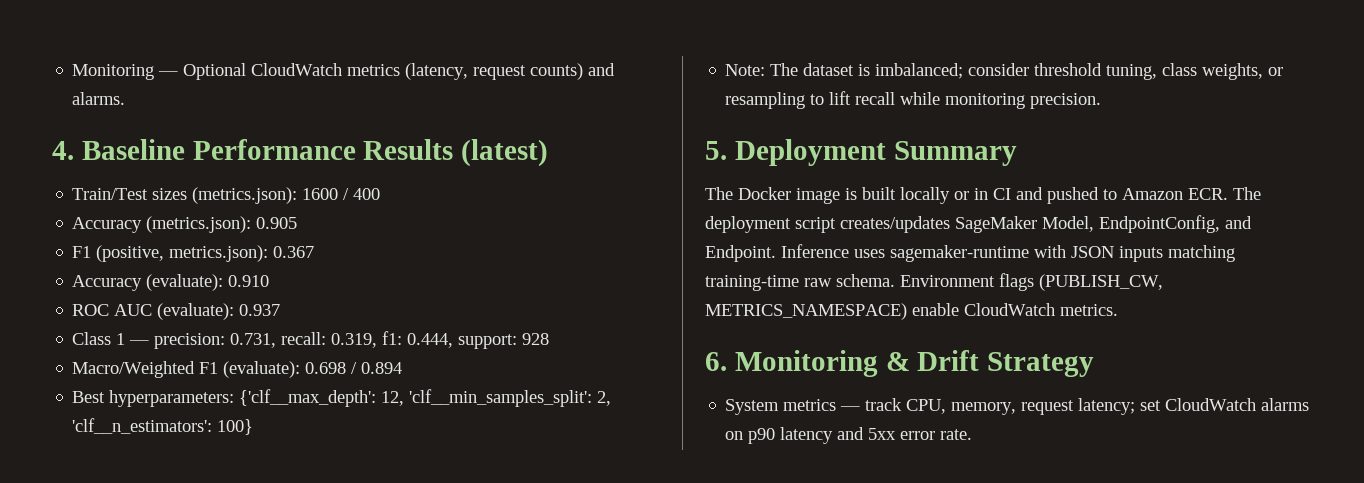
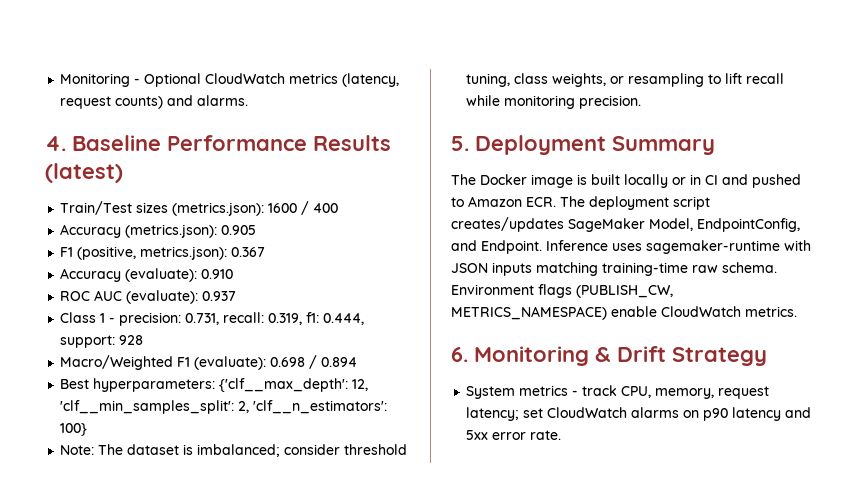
[72,64,179,80] Monitoring — -> [60,73,141,87] Monitoring -
[129,340,150,345] — -> [109,317,116,323] -
[840,406,861,411] — -> [572,390,579,396] -

